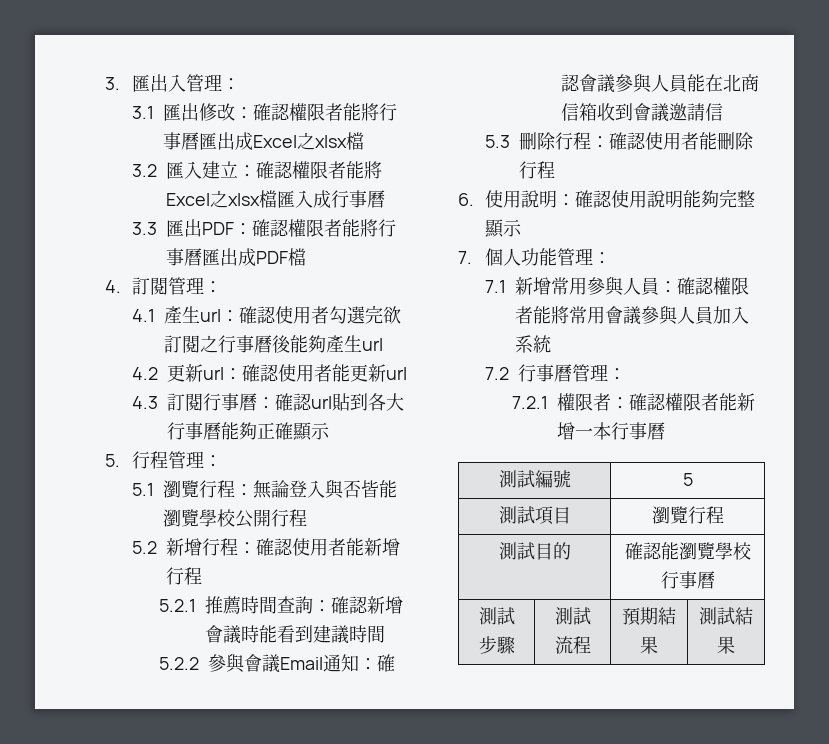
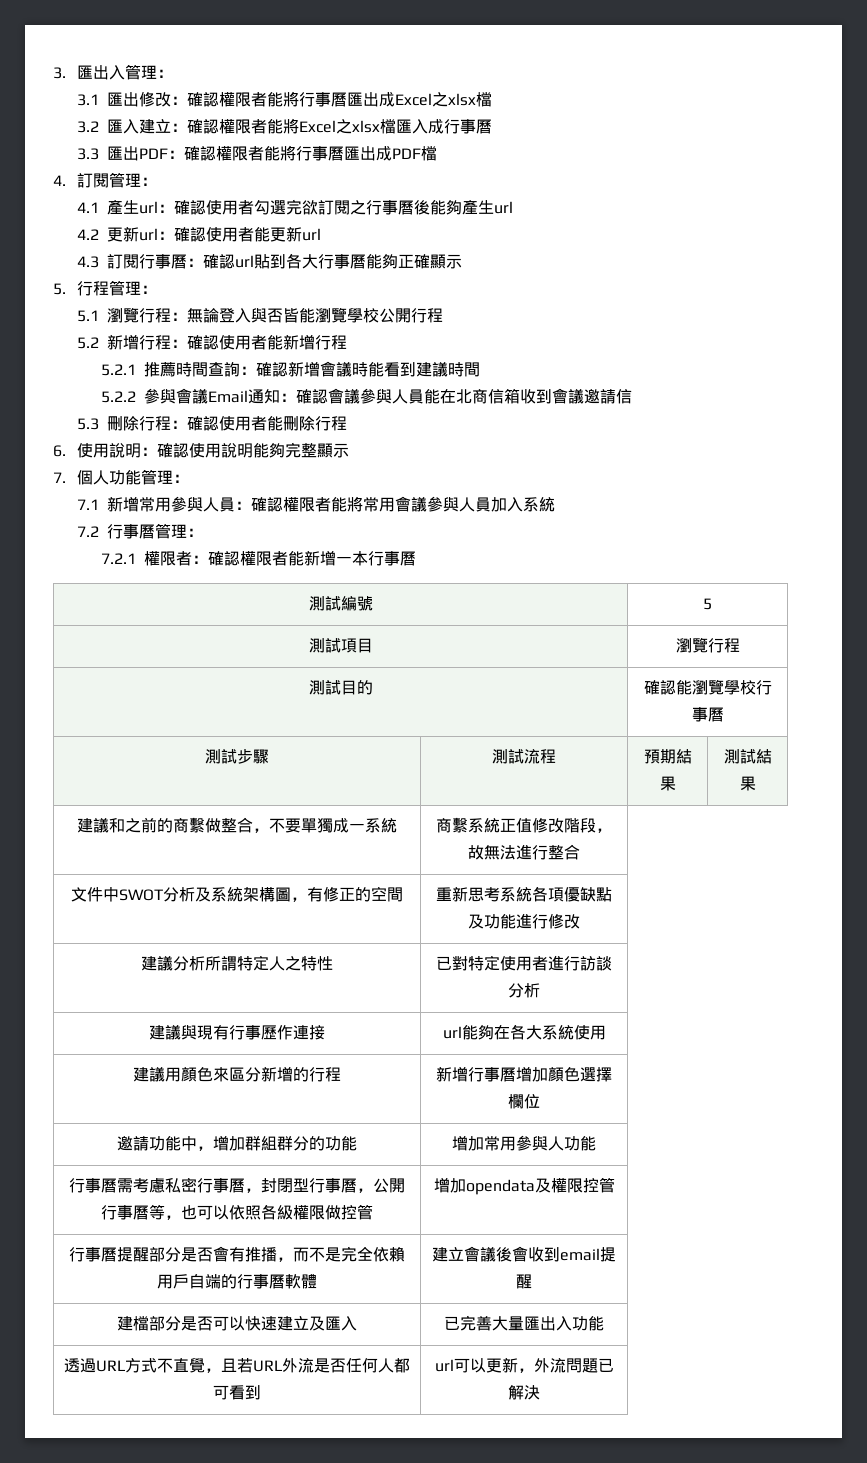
(735, 645) none -> [77,817,397,833] [435,817,612,833] [467,844,580,860] [71,886,403,902] [435,886,612,902] [467,913,580,929] [141,955,333,971] [435,955,612,971] [507,983,540,998] [149,1025,325,1040] [442,1024,606,1040] [133,1066,341,1082] [435,1066,612,1082] [507,1094,540,1109] [117,1135,357,1151] [451,1135,596,1151] [69,1177,405,1193] [101,1204,373,1220] [433,1177,615,1195] [69,1246,405,1262] [157,1274,317,1289] [431,1246,616,1262] [516,1274,532,1289] [117,1316,357,1331] [443,1315,604,1331] [63,1357,410,1373] [213,1385,261,1400] [434,1357,614,1373] [507,1385,540,1400] // 建議和之前的商繫做整合，不要單獨成一系統 | 商繫系統正值修改階段，故無法進行整合 // 文件中SWOT分析及系統架構圖，有修正的空間 | 重新思考系統各項優缺點及功能進行修改 // 建議分析所謂特定人之特性 | 已對特定使用者進行訪談分析 // 建議與現有行事歷作連接 | url能夠在各大系統使用 // 建議用顏色來區分新增的行程 | 新增行事曆增加顏色選擇欄位 // 邀請功能中，增加群組群分的功能 | 增加常用參與人功能 // 行事曆需考慮私密行事曆，封閉型行事曆，公開行事曆等，也可以依照各級權限做控管 | 增加opendata及權限控管 // 行事曆提醒部分是否會有推播，而不是完全依賴用戶自端的行事曆軟體 | 建立會議後會收到email提醒 // 建檔部分是否可以快速建立及匯入 | 已完善大量匯出入功能 // 透過URL方式不直覺，且若URL外流是否任何人都可看到 | url可以更新，外流問題已解決

